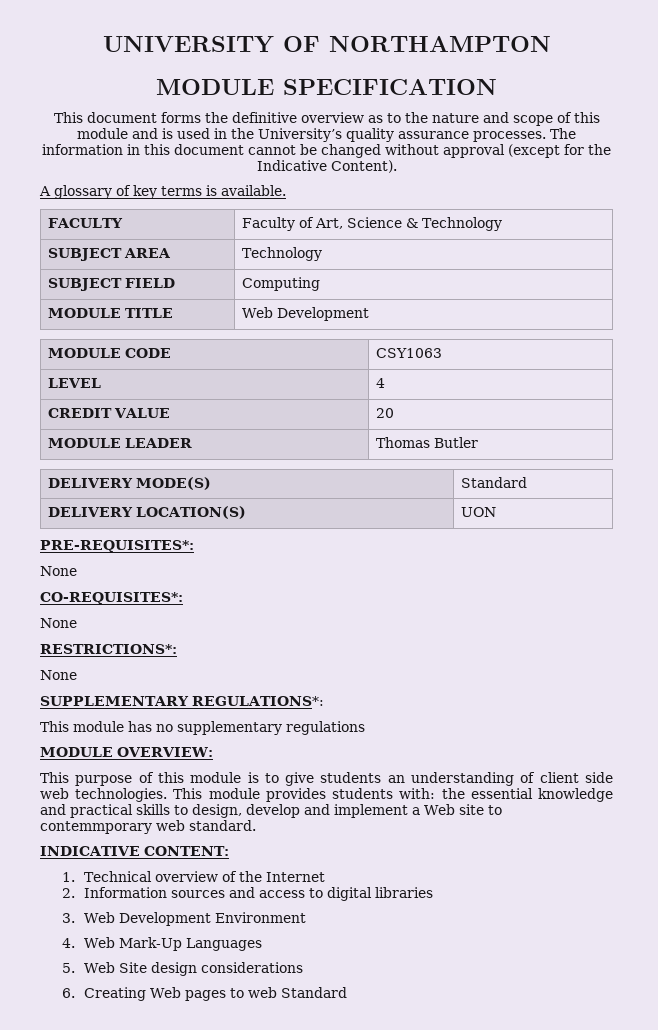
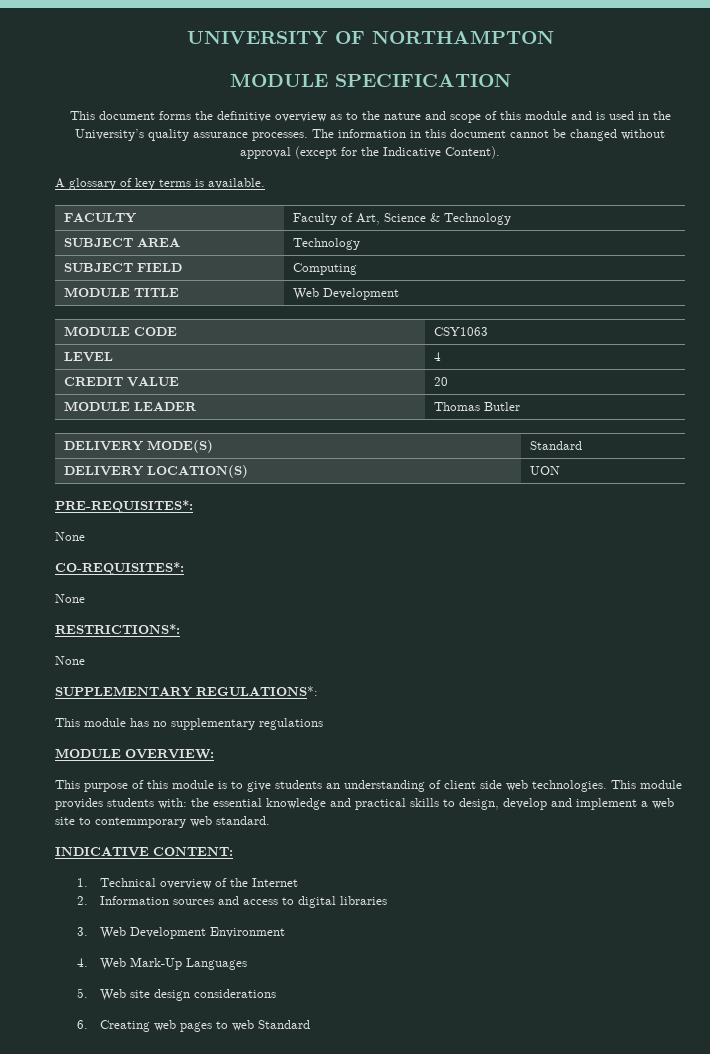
[424,804,455,815] Web -> [652,798,674,809] web
[118,962,147,973] Site -> [129,990,150,998] site
[149,987,181,998] Web -> [153,1020,176,1031] web

